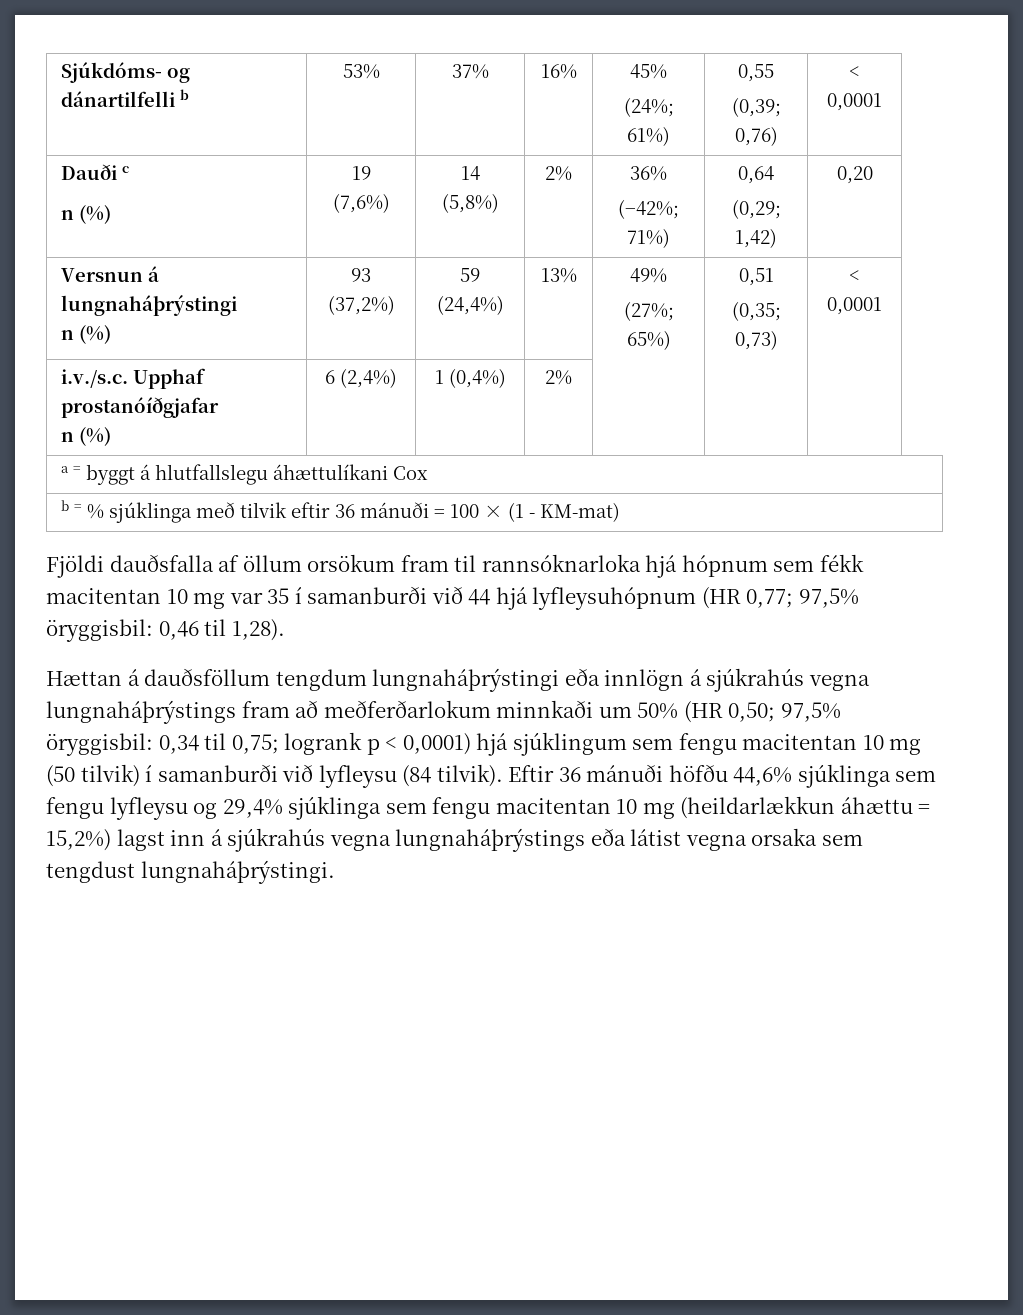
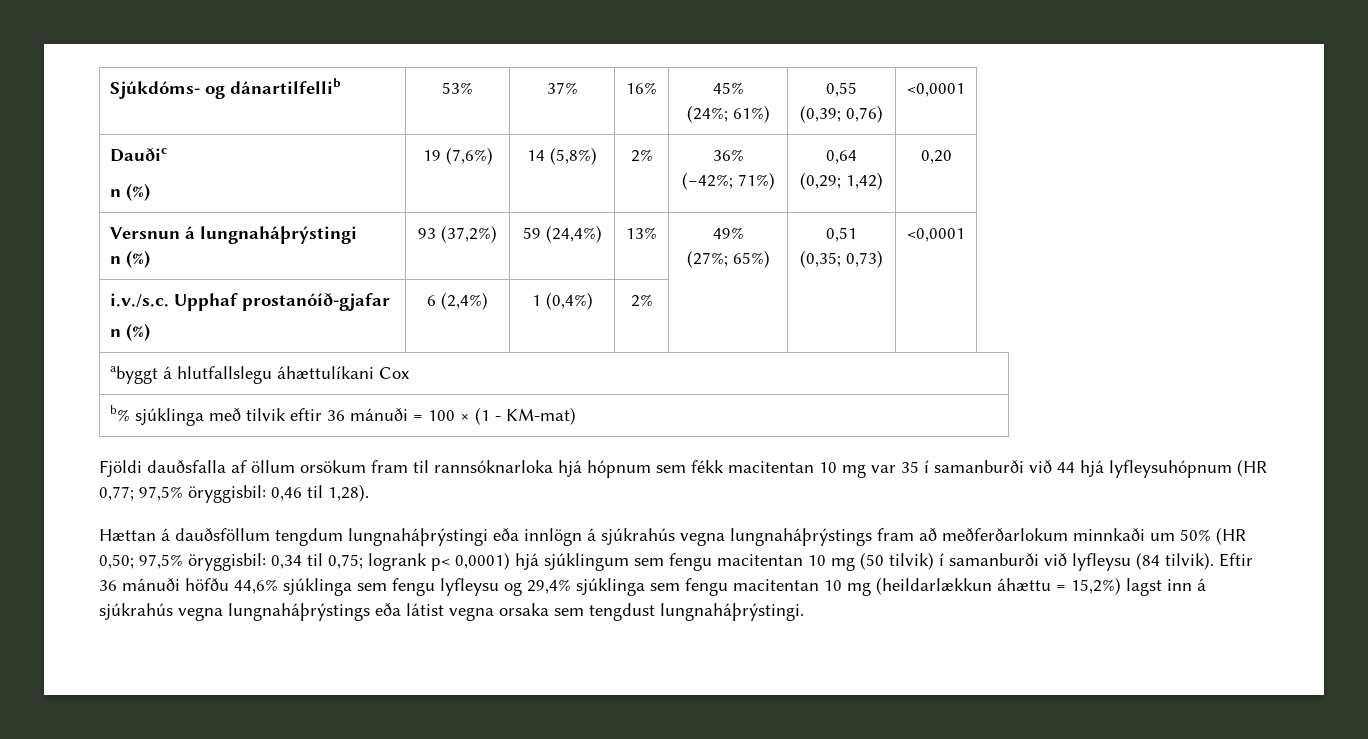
[61,89,190,107] dánartilfelli b -> [230,78,342,94] dánartilfellib
[849,66,860,78] [827,93,882,111] [61,164,130,180] < 0,0001 // Dauði c -> [907,83,965,97] [110,148,168,162] <0,0001 // Dauðic
[849,270,860,282] [827,297,882,315] < 0,0001 -> [907,228,965,242] <0,0001
[61,397,220,418] prostanóíðgjafar -> [242,293,391,311] prostanóíð-gjafar
[61,464,136,485] a = byggt -> [110,366,159,384] abyggt
[61,500,105,519] b = % -> [110,405,131,421] b%
[366,737,398,755] p < -> [431,558,450,571] p<

